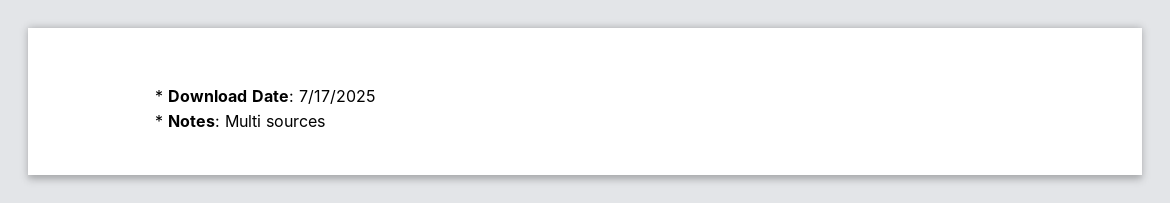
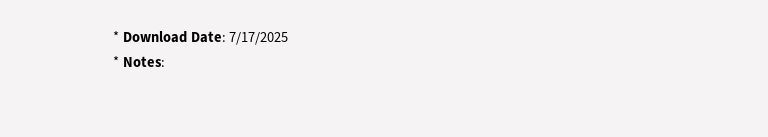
[224,114,325,127] Multi sources -> (165, 61) none

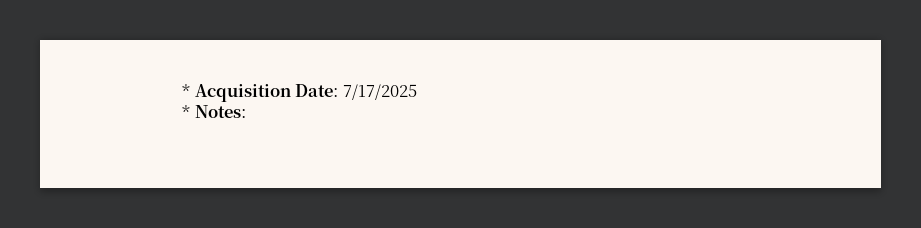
[112,31,187,43] * Download -> [182,84,291,102] * Acquisition

